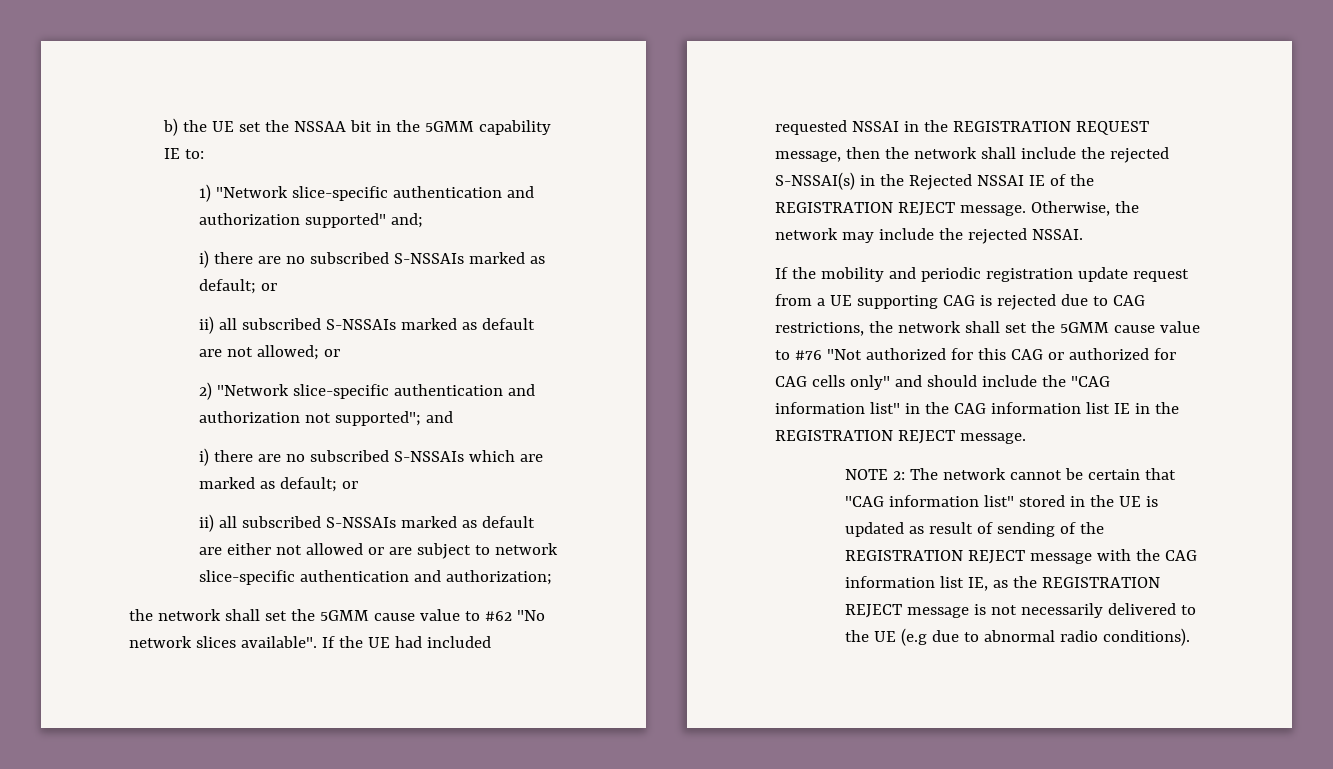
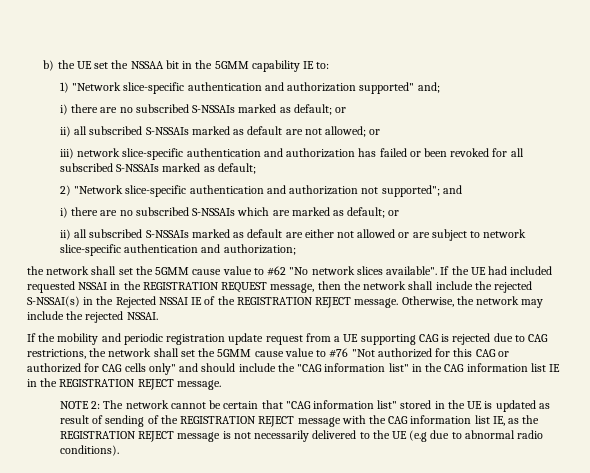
(340, 353) none -> [59,148,524,160] [59,163,256,174] // iii) network slice-specific authentication and authorization has failed or been revoked for all subscribed S-NSSAIs marked as default;

